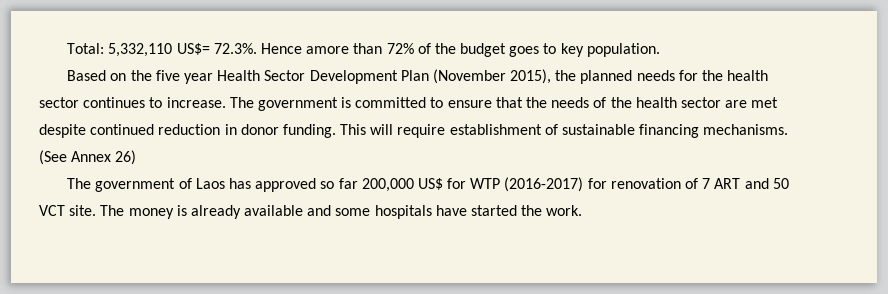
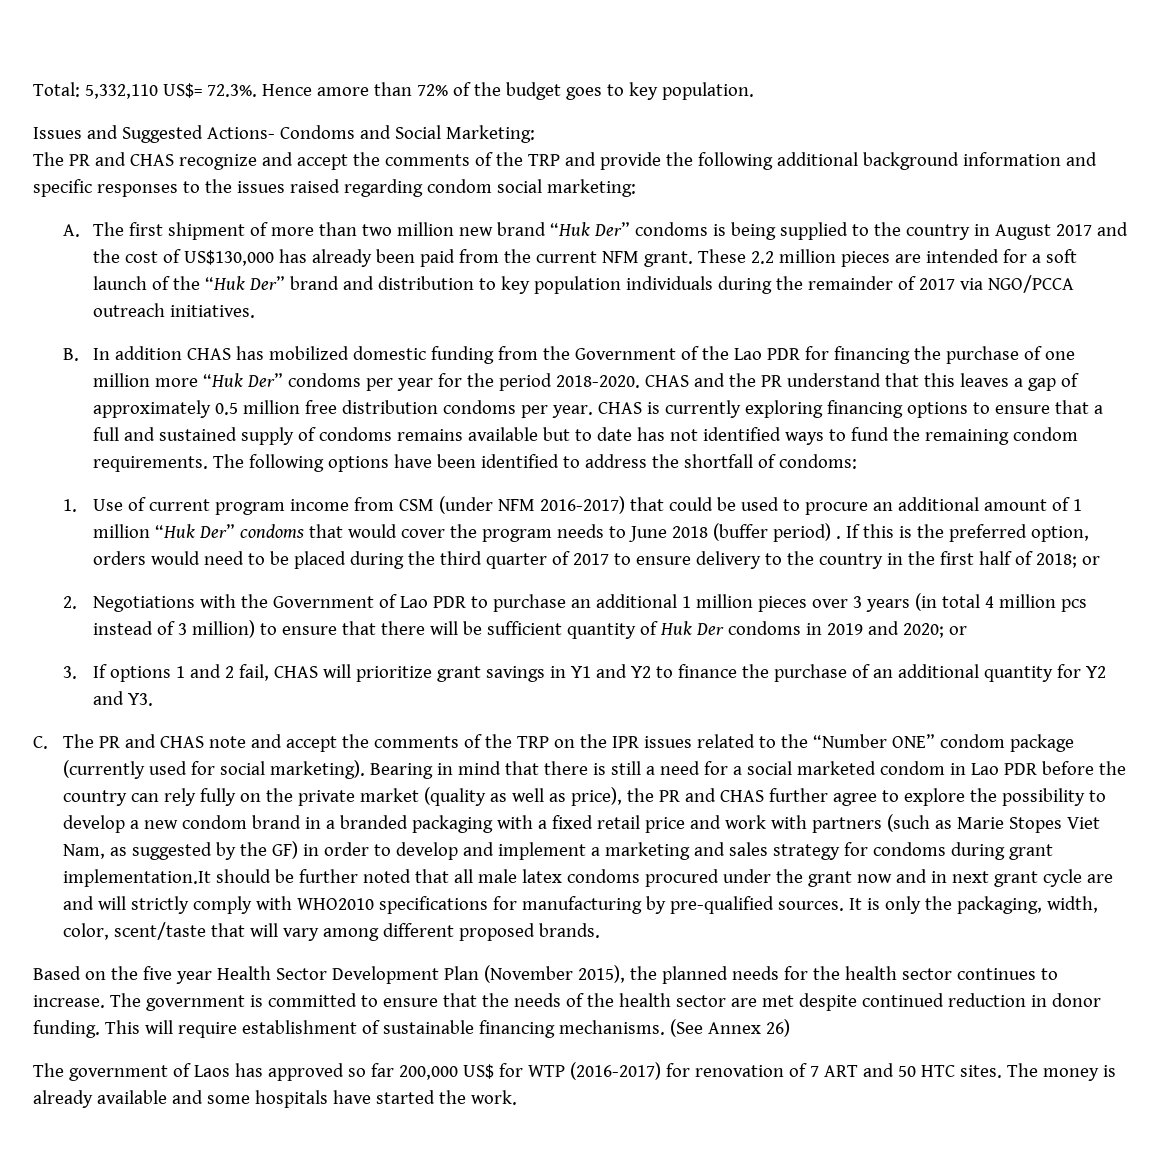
(660, 50) none -> [33,125,535,143] [33,152,1097,170] [33,179,636,197] [63,222,1129,240] [93,249,1078,267] [93,275,1075,294] [93,303,256,318] [63,346,1076,364] [93,373,1080,391] [93,400,1104,418] [93,427,1079,445] [93,454,858,472] [63,496,1083,515] [93,523,1090,542] [93,551,1101,569] [63,593,1088,612] [93,620,968,639] [63,664,1107,682] [93,691,154,706] [33,734,1075,752] [63,760,1127,779] [63,787,1107,806] [63,814,1101,833] [63,841,1054,860] [63,869,1114,887] [63,896,1099,914] [63,922,601,941] // Issues and Suggested Actions- Condoms and Social Marketing: // The PR and CHAS recognize and accept the comments of the TRP and provide the following additional background information and specific responses to the issues raised regarding condom social marketing: // A. The first shipment of more than two million new brand “Huk Der” condoms is being supplied to the country in August 2017 and the cost of US$130,000 has already been paid from the current NFM grant. These 2.2 million pieces are intended for a soft launch of the “Huk Der” brand and distribution to key population individuals during the remainder of 2017 via NGO/PCCA outreach initiatives. // B. In addition CHAS has mobilized domestic funding from the Government of the Lao PDR for financing the purchase of one million more “Huk Der” condoms per year for the period 2018-2020. CHAS and the PR understand that this leaves a gap of approximately 0.5 million free distribution condoms per year. CHAS is currently exploring financing options to ensure that a full and sustained supply of condoms remains available but to date has not identified ways to fund the remaining condom requirements. The following options have been identified to address the shortfall of condoms: // 1. Use of current program income from CSM (under NFM 2016-2017) that could be used to procure an additional amount of 1 million “Huk Der” condoms that would cover the program needs to June 2018 (buffer period) . If this is the preferred option, orders would need to be placed during the third quarter of 2017 to ensure delivery to the country in the first half of 2018; or // 2. Negotiations with the Government of Lao PDR to purchase an additional 1 million pieces over 3 years (in total 4 million pcs instead of 3 million) to ensure that there will be sufficient quantity of Huk Der condoms in 2019 and 2020; or // 3. If options 1 and 2 fail, CHAS will prioritize grant savings in Y1 and Y2 to finance the purchase of an additional quantity for Y2 and Y3. // C. The PR and CHAS note and accept the comments of the TRP on the IPR issues related to the “Number ONE” condom package (currently used for social marketing). Bearing in mind that there is still a need for a social marketed condom in Lao PDR before the country can rely fully on the private market (quality as well as price), the PR and CHAS further agree to explore the possibility to develop a new condom brand in a branded packaging with a fixed retail price and work with partners (such as Marie Stopes Viet Nam, as suggested by the GF) in order to develop and implement a marketing and sales strategy for condoms during grant implementation.It should be further noted that all male latex condoms procured under the grant now and in next grant cycle are and will strictly comply with WHO2010 specifications for manufacturing by pre-qualified sources. It is only the packaging, width, color, scent/taste that will vary among different proposed brands.
[39,205,97,216] VCT site. -> [920,1065,1002,1078] HTC sites.

